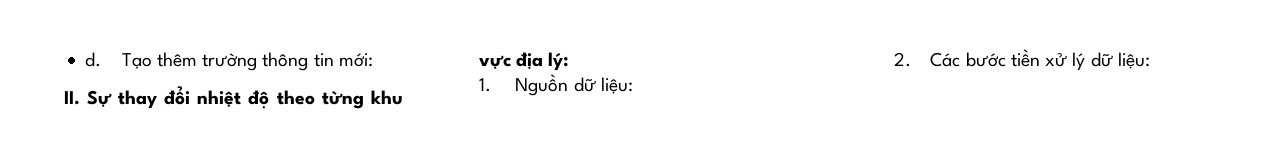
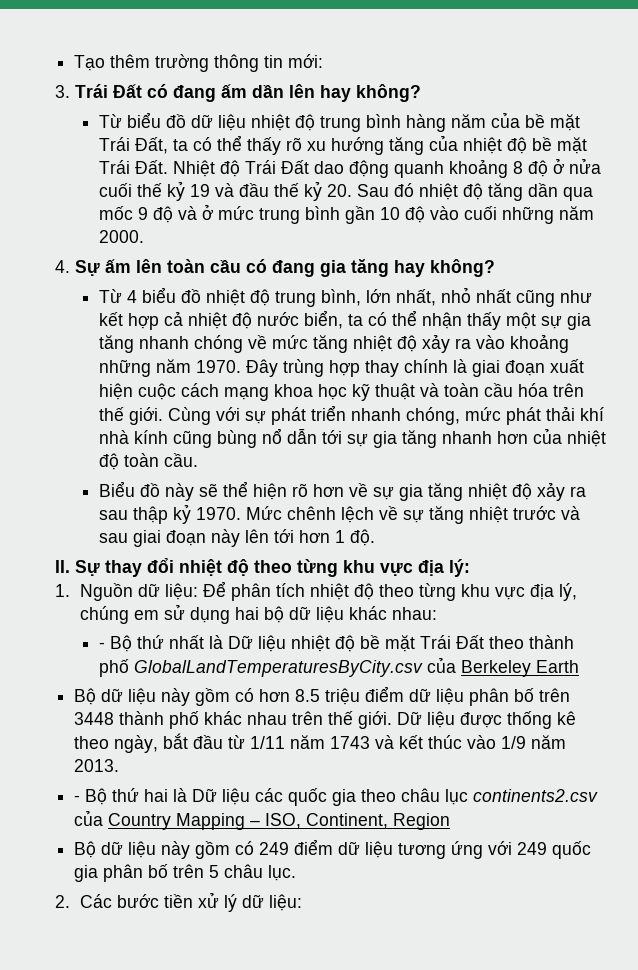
[85,52,102,67] d. -> (74, 63) none
(374, 60) none -> [54,84,421,102] [99,112,581,132] [99,135,588,155] [99,158,602,178] [99,181,594,201] [99,204,595,224] [99,230,145,243] [54,259,495,277] [99,287,593,307] [99,310,592,330] [99,334,570,353] [99,359,585,377] [99,383,585,401] [99,405,605,425] [99,428,607,448] [99,453,199,470] [99,481,587,501] [99,504,581,524] [99,529,376,547] // 3. Trái Đất có đang ấm dần lên hay không? // Từ biểu đồ dữ liệu nhiệt độ trung bình hàng năm của bề mặt Trái Đất, ta có thể thấy rõ xu hướng tăng của nhiệt độ bề mặt Trái Đất. Nhiệt độ Trái Đất dao động quanh khoảng 8 độ ở nửa cuối thế kỷ 19 và đầu thế kỷ 20. Sau đó nhiệt độ tăng dần qua mốc 9 độ và ở mức trung bình gần 10 độ vào cuối những năm 2000. // 4. Sự ấm lên toàn cầu có đang gia tăng hay không? // Từ 4 biểu đồ nhiệt độ trung bình, lớn nhất, nhỏ nhất cũng như kết hợp cả nhiệt độ nước biển, ta có thể nhận thấy một sự gia tăng nhanh chóng về mức tăng nhiệt độ xảy ra vào khoảng những năm 1970. Đây trùng hợp thay chính là giai đoạn xuất hiện cuộc cách mạng khoa học kỹ thuật và toàn cầu hóa trên thế giới. Cùng với sự phát triển nhanh chóng, mức phát thải khí nhà kính cũng bùng nổ dẫn tới sự gia tăng nhanh hơn của nhiệt độ toàn cầu. // Biểu đồ này sẽ thể hiện rõ hơn về sự gia tăng nhiệt độ xảy ra sau thập kỷ 1970. Mức chênh lệch về sự tăng nhiệt trước và sau giai đoạn này lên tới hơn 1 độ.
(633, 85) none -> [202,581,577,601] [79,604,437,624] [99,635,575,652] [99,657,580,677] [74,686,571,706] [74,711,577,729] [74,733,567,753] [74,759,120,772] [74,788,599,806] [74,810,451,830] [74,839,592,859] [74,864,297,882] Để phân tích nhiệt độ theo từng khu vực địa lý, chúng em sử dụng hai bộ dữ liệu khác nhau: // - Bộ thứ nhất là Dữ liệu nhiệt độ bề mặt Trái Đất theo thành phố GlobalLandTemperaturesByCity.csv của Berkeley Earth // Bộ dữ liệu này gồm có hơn 8.5 triệu điểm dữ liệu phân bố trên 3448 thành phố khác nhau trên thế giới. Dữ liệu được thống kê theo ngày, bắt đầu từ 1/11 năm 1743 và kết thúc vào 1/9 năm 2013. // - Bộ thứ hai là Dữ liệu các quốc gia theo châu lục continents2.csv của Country Mapping – ISO, Continent, Region // Bộ dữ liệu này gồm có 249 điểm dữ liệu tương ứng với 249 quốc gia phân bố trên 5 châu lục.

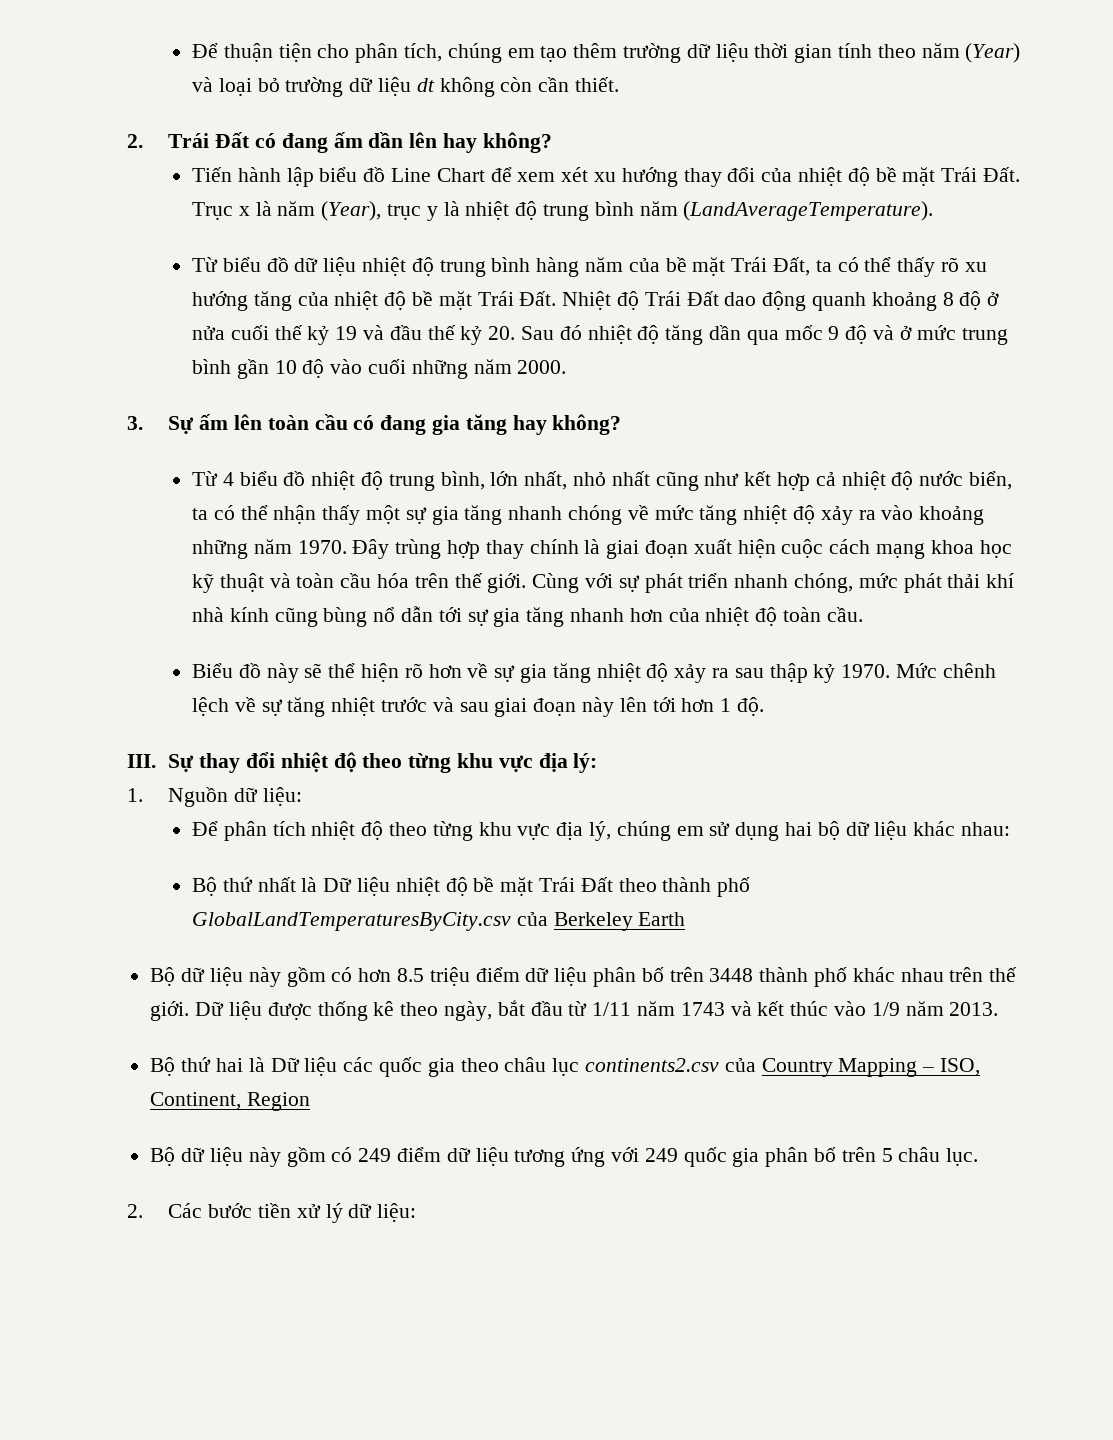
[74,54,324,72] [54,85,70,98] Tạo thêm trường thông tin mới: // 3. -> [191,43,1021,63] [191,77,620,97] [126,134,143,148] Để thuận tiện cho phân tích, chúng em tạo thêm trường dữ liệu thời gian tính theo năm (Year) và loại bỏ trường dữ liệu dt không còn cần thiết. // 2.
(421, 93) none -> [191,167,1021,187] [191,201,934,221] // Tiến hành lập biểu đồ Line Chart để xem xét xu hướng thay đổi của nhiệt độ bề mặt Trái Đất. Trục x là năm (Year), trục y là nhiệt độ trung bình năm (LandAverageTemperature).
[54,260,70,273] 4. -> [126,416,143,430] 3.
[54,560,70,573] II. -> [126,754,156,768] III.
(198, 591) none -> (302, 796) //
[99,642,106,649] - -> (1011, 829) none
[74,795,81,802] - -> (999, 1009) none

